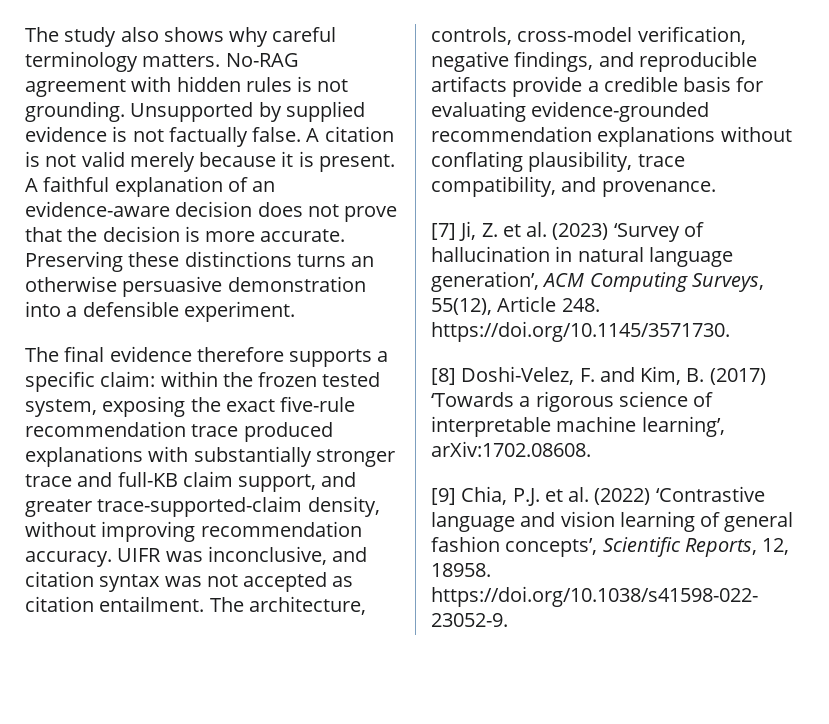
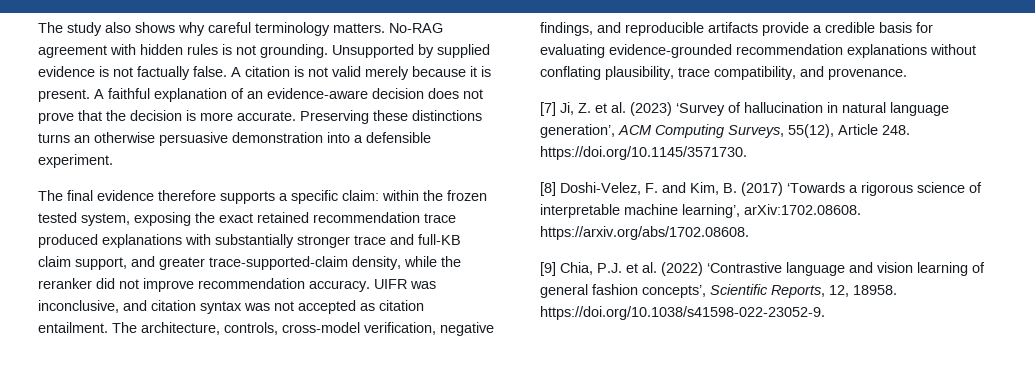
[280,396,356,412] five-rule -> [257,212,309,223] retained
[25,521,196,542] without improving -> [404,256,461,267] [38,278,194,292] while the reranker did not improve
(591, 449) none -> [540,226,749,240] https://arxiv.org/abs/1702.08608.

